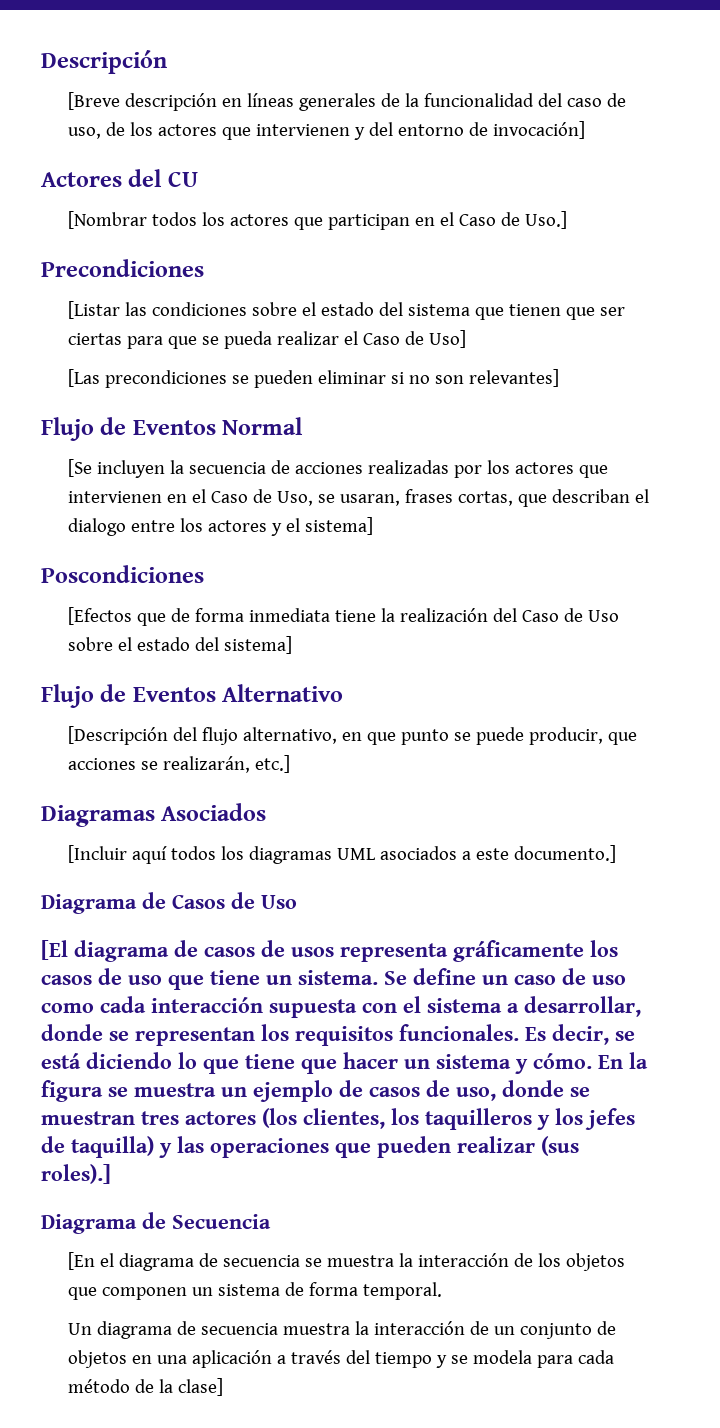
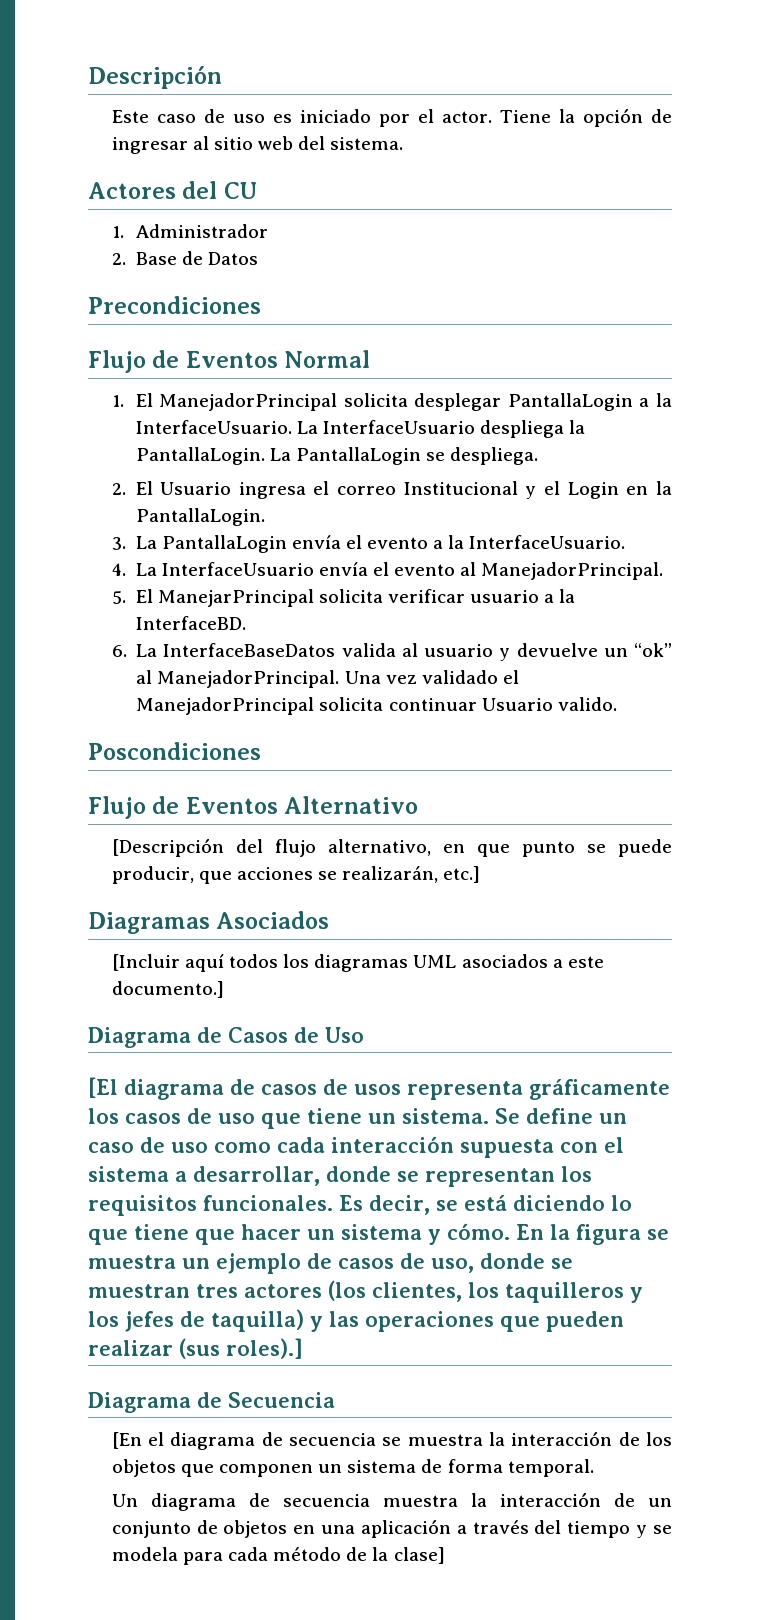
[68,92,627,111] [68,121,586,140] [41,169,198,187] [68,211,568,230] [41,259,204,277] [68,301,626,320] [68,330,467,349] [68,369,560,388] [41,417,304,441] [68,459,609,478] [68,489,650,507] [68,517,374,536] [41,565,204,583] [68,607,620,626] [68,636,293,654] [Breve descripción en líneas generales de la funcionalidad del caso de uso, de los actores que intervienen y del entorno de invocación] // Actores del CU // [Nombrar todos los actores que participan en el Caso de Uso.] // Precondiciones // [Listar las condiciones sobre el estado del sistema que tienen que ser ciertas para que se pueda realizar el Caso de Uso] // [Las precondiciones se pueden eliminar si no son relevantes] // Flujo de Eventos Normal // [Se incluyen la secuencia de acciones realizadas por los actores que intervienen en el Caso de Uso, se usaran, frases cortas, que describan el dialogo entre los actores y el sistema] // Poscondiciones // [Efectos que de forma inmediata tiene la realización del Caso de Uso sobre el estado del sistema] -> [111,108,672,127] [111,136,404,154] [88,181,257,199] [111,224,268,238] [111,251,258,265] [88,296,261,314] [88,350,371,373] [111,393,672,411] [135,420,586,438] [135,447,539,465] [111,481,672,499] [135,508,265,526] [111,535,626,553] [111,562,664,580] [111,589,576,607] [135,616,246,630] [111,643,672,661] [136,670,519,688] [136,697,617,715] [88,742,261,760] Este caso de uso es iniciado por el actor. Tiene la opción de ingresar al sitio web del sistema. // Actores del CU // 1. Administrador // 2. Base de Datos // Precondiciones // Flujo de Eventos Normal // 1. El ManejadorPrincipal solicita desplegar PantallaLogin a la InterfaceUsuario. La InterfaceUsuario despliega la PantallaLogin. La PantallaLogin se despliega. // 2. El Usuario ingresa el correo Institucional y el Login en la PantallaLogin. // 3. La PantallaLogin envía el evento a la InterfaceUsuario. // 4. La InterfaceUsuario envía el evento al ManejadorPrincipal. // 5. El ManejarPrincipal solicita verificar usuario a la InterfaceBD. // 6. La InterfaceBaseDatos valida al usuario y devuelve un “ok” al ManejadorPrincipal. Una vez validado el ManejadorPrincipal solicita continuar Usuario valido. // Poscondiciones

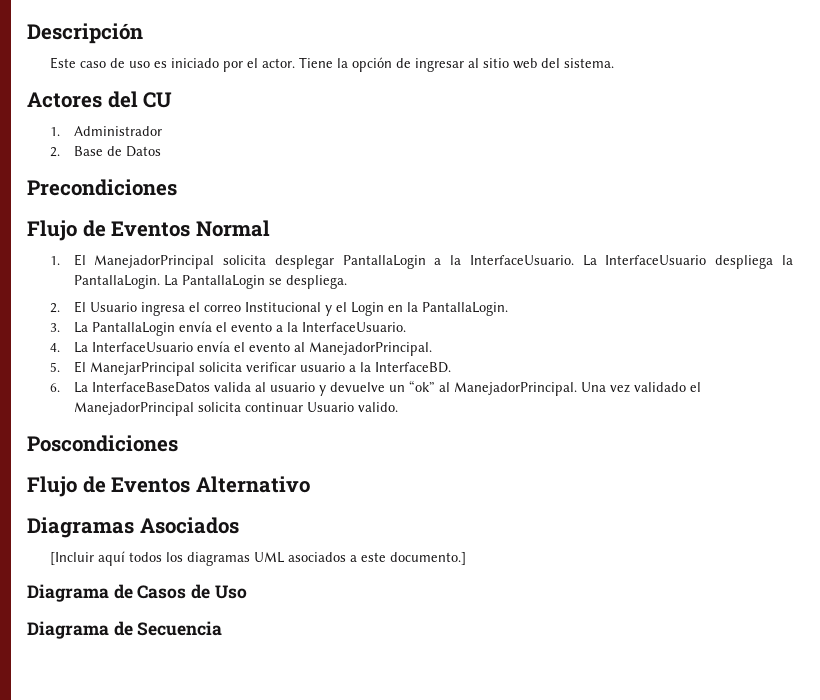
[111,838,672,857] [111,866,481,884] // [Descripción del flujo alternativo, en que punto se puede producir, que acciones se realizarán, etc.] -> (310, 484) none
[88,1077,670,1100] [88,1108,627,1129] [88,1136,624,1158] [88,1166,592,1187] [88,1195,632,1216] [88,1223,669,1245] [88,1253,573,1274] [88,1280,643,1303] [88,1309,624,1332] [88,1338,303,1359] [88,1392,335,1413] [111,1431,672,1450] [111,1459,594,1477] [111,1492,672,1511] [111,1519,672,1538] [111,1547,445,1565] [El diagrama de casos de usos representa gráficamente los casos de uso que tiene un sistema. Se define un caso de uso como cada interacción supuesta con el sistema a desarrollar, donde se representan los requisitos funcionales. Es decir, se está diciendo lo que tiene que hacer un sistema y cómo. En la figura se muestra un ejemplo de casos de uso, donde se muestran tres actores (los clientes, los taquilleros y los jefes de taquilla) y las operaciones que pueden realizar (sus roles).] // Diagrama de Secuencia // [En el diagrama de secuencia se muestra la interacción de los objetos que componen un sistema de forma temporal. // Un diagrama de secuencia muestra la interacción de un conjunto de objetos en una aplicación a través del tiempo y se modela para cada método de la clase] -> [27,621,223,639] Diagrama de Secuencia

